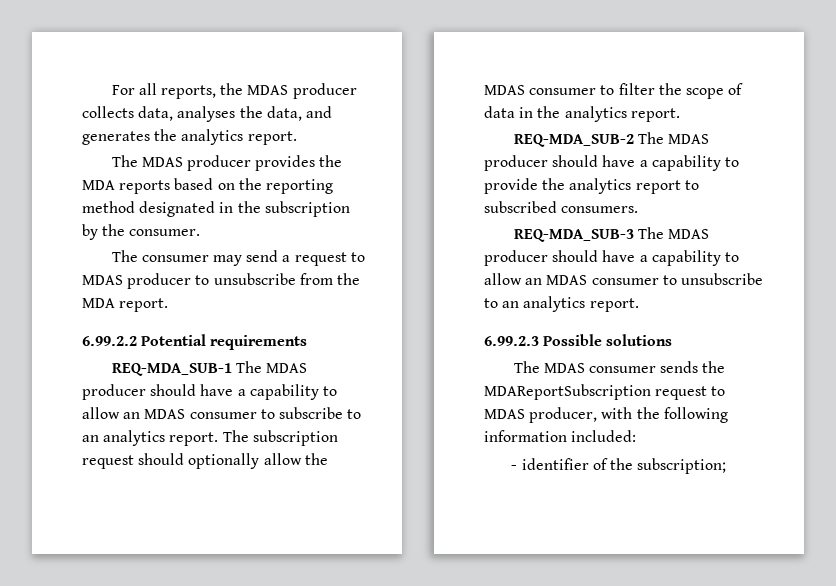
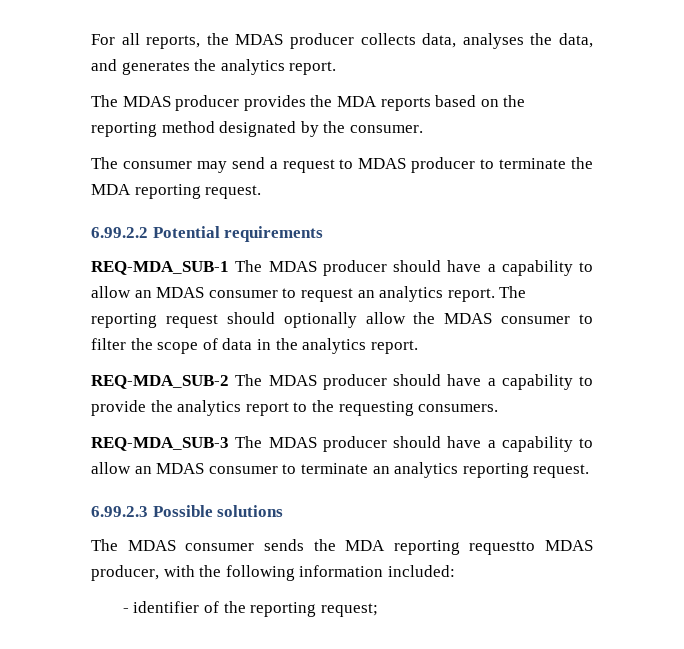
[219,201,350,217] in the subscription -> (297, 129) none
[213,273,360,285] [82,298,169,312] unsubscribe from the MDA report. -> [499,157,594,169] [91,184,262,199] terminate the MDA reporting request.
[278,407,362,419] subscribe to -> [300,288,353,302] request
[252,430,338,446] subscription -> [91,313,157,328] reporting
[484,201,557,213] subscribed -> [311,400,414,416] the requesting
[680,273,763,285] [484,296,639,312] unsubscribe to an analytics report. -> [300,462,590,478] terminate an analytics reporting request.
[484,384,726,400] MDAReportSubscription request to -> [345,540,536,555] MDA reporting requestto
[637,458,727,474] subscription; -> [250,602,378,617] reporting request;

